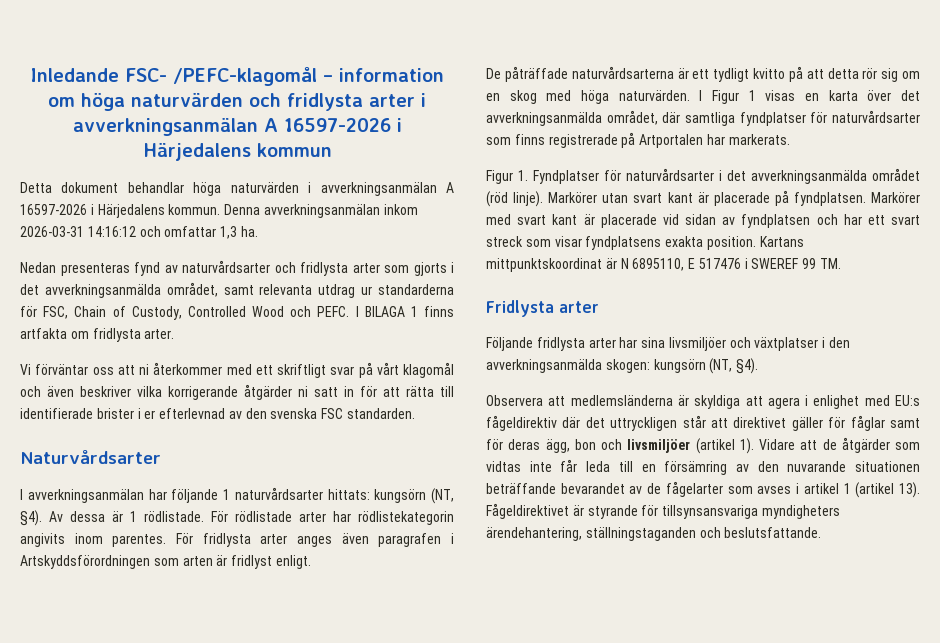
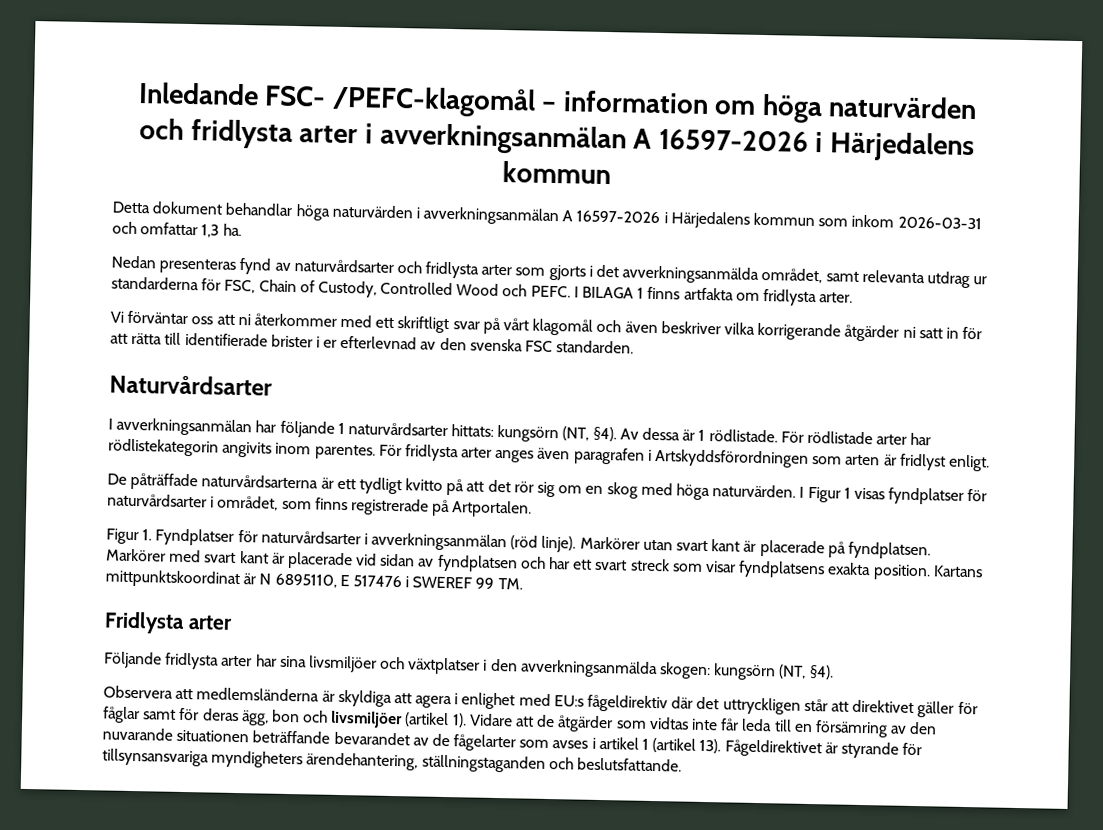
[168,204,380,218] kommun. Denna avverkningsanmälan -> [753,212,849,227] kommun som
[87,226,136,237] 14:16:12 -> (982, 223) none
[827,68,859,79] detta -> [487,479,511,493] det
[805,90,920,101] [486,110,735,126] en karta över det avverkningsanmälda området, där samtliga -> (885, 493) none
(920, 116) none -> [210,495,279,511] i området,
[639,134,790,148] Artportalen har markerats. -> [452,500,533,518] Artportalen.
[727,168,920,184] det avverkningsanmälda området -> [371,532,508,552] avverkningsanmälan

